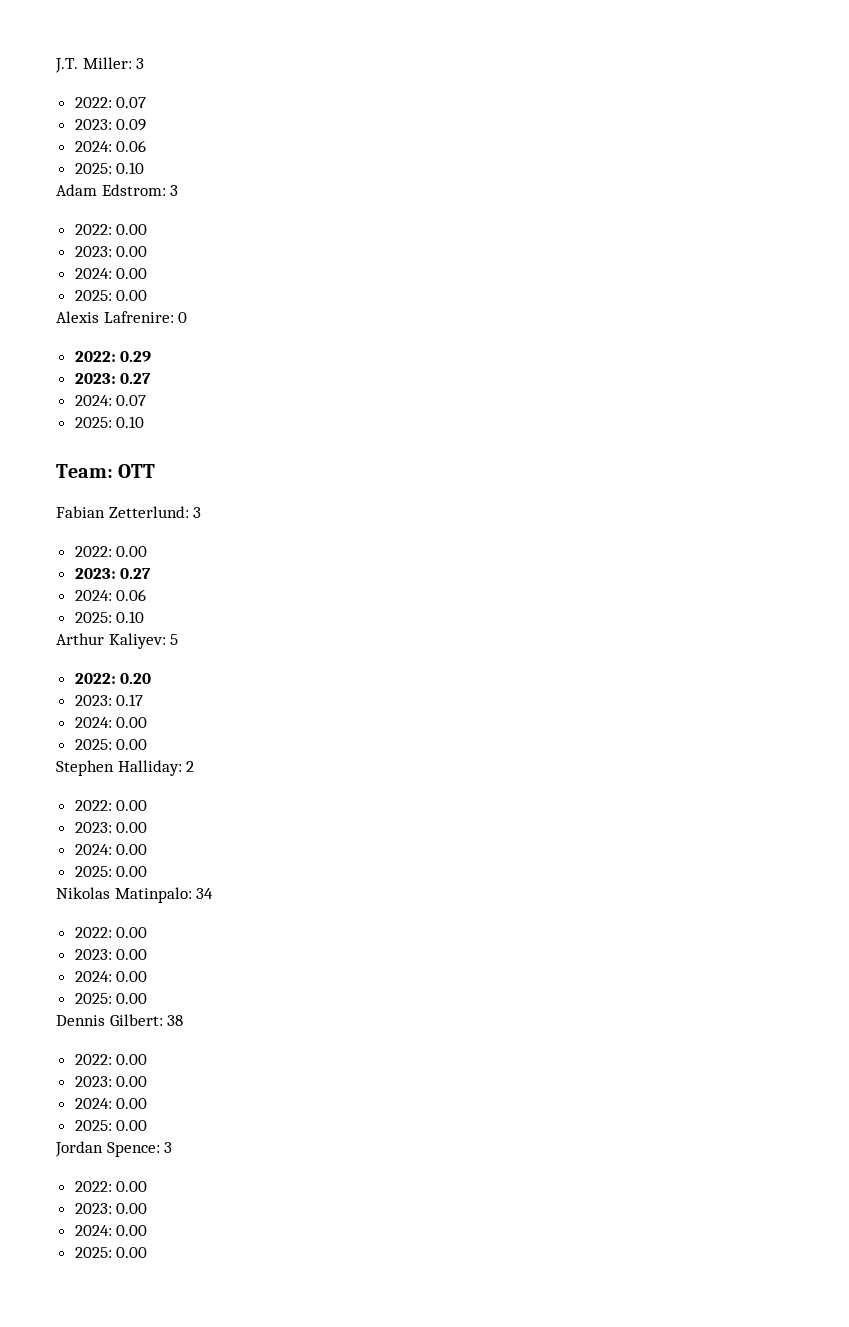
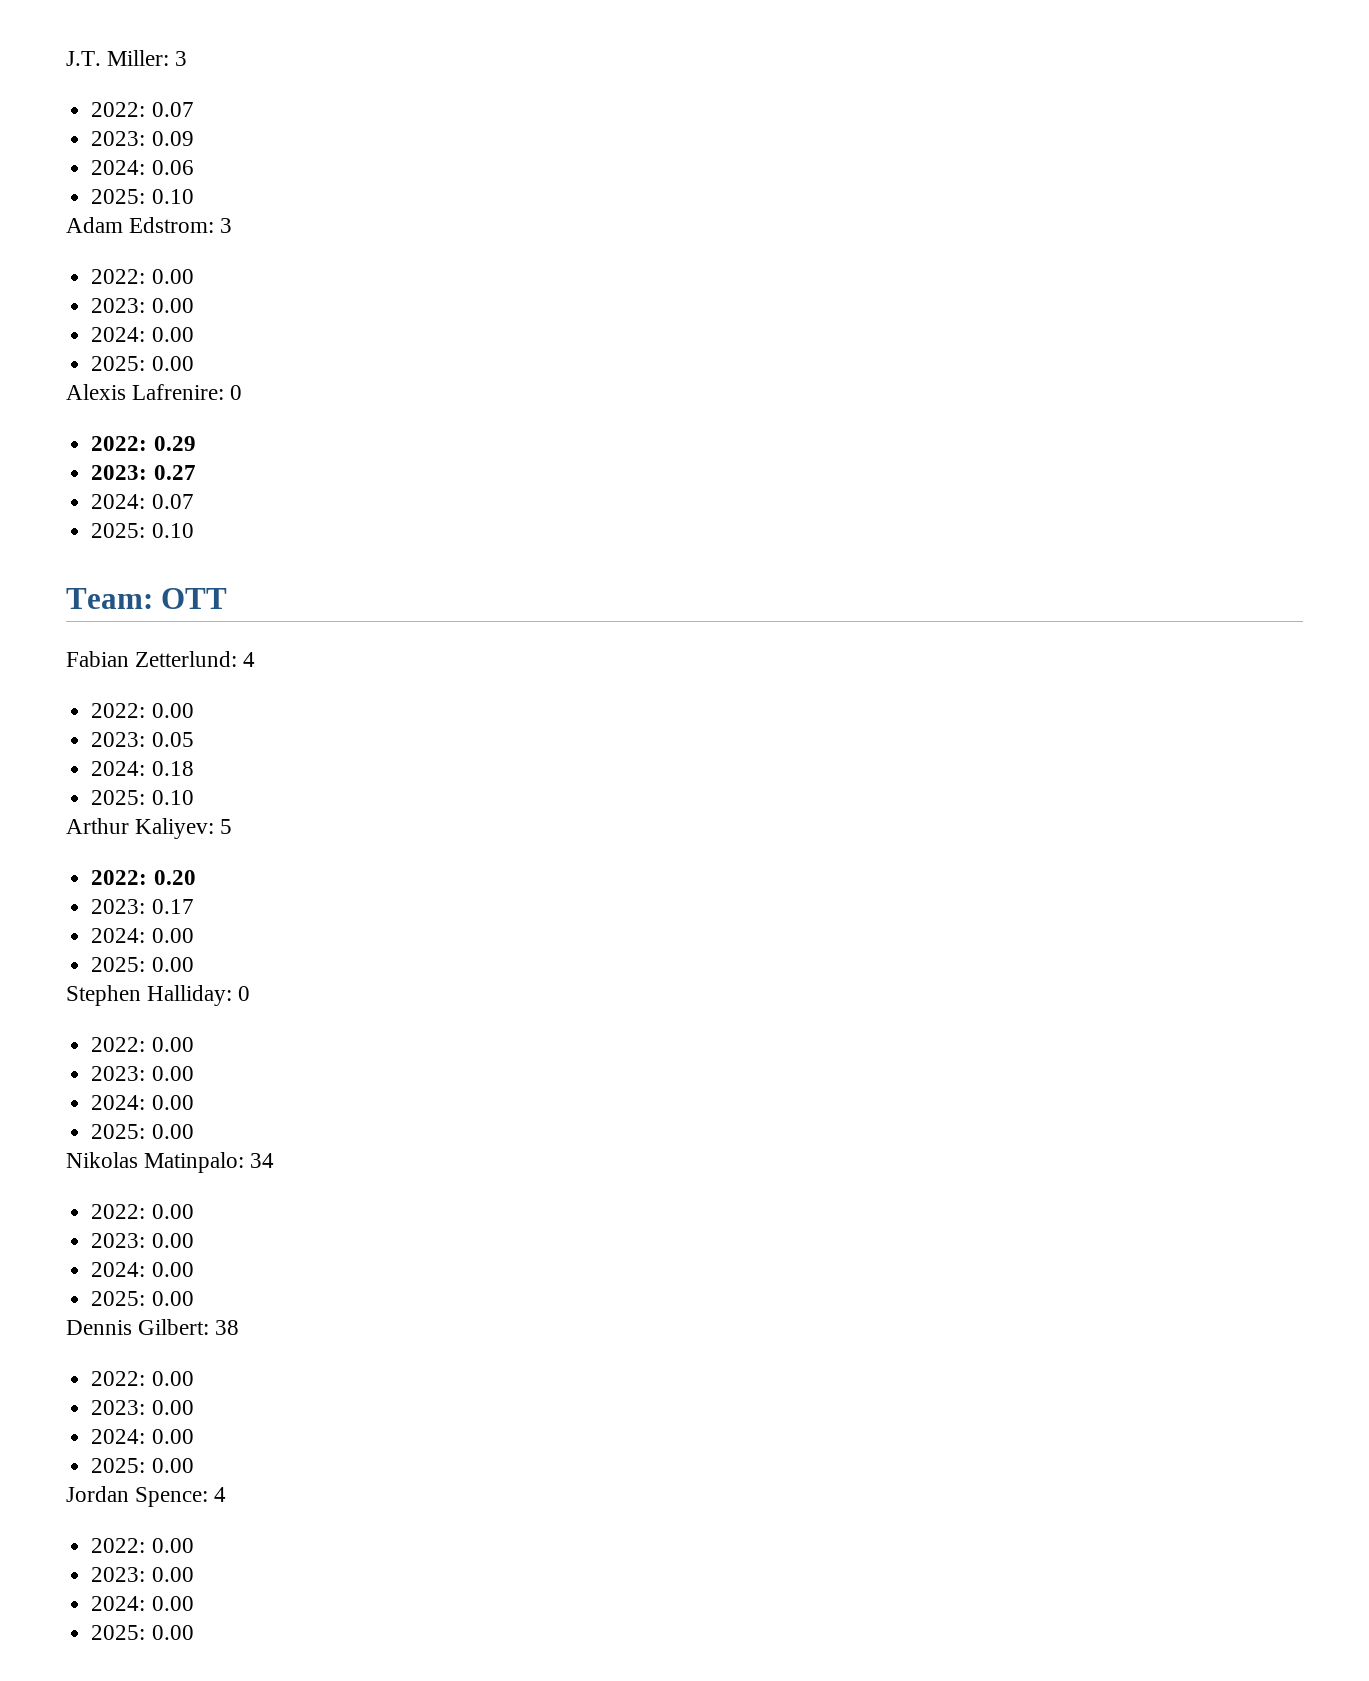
[193,507,202,518] [74,546,148,557] [74,568,152,579] [74,589,147,601] 3 // 2022: 0.00 // 2023: 0.27 // 2024: 0.06 -> [243,652,256,667] [91,703,194,718] [91,732,194,747] [91,761,194,776] 4 // 2022: 0.00 // 2023: 0.05 // 2024: 0.18
[186,761,195,772] 2 -> [238,986,251,1001] 0
[164,1142,173,1153] 3 -> [214,1487,227,1502] 4

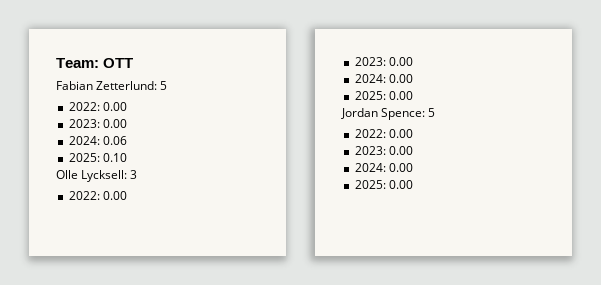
[66,50,188,66] [91,102,194,117] [91,131,194,146] [91,160,194,175] [91,189,194,204] [66,217,233,233] [91,269,194,284] [91,298,194,313] [91,327,194,342] [91,356,194,371] [66,384,243,400] [91,436,196,451] [91,465,196,480] [91,494,194,509] [91,523,194,538] [66,588,228,609] [66,651,256,667] [91,703,194,718] [91,732,194,747] [91,761,194,776] [91,790,194,805] [66,818,233,839] [91,870,196,885] [91,899,194,914] [91,928,194,943] [91,957,194,972] [66,985,251,1006] [91,1037,194,1052] [91,1066,194,1081] [91,1095,194,1110] [91,1124,194,1139] [66,1152,275,1173] [91,1204,194,1219] [91,1233,194,1248] [91,1262,194,1277] [91,1291,194,1306] [66,1319,240,1335] J.T. Miller: 3 // 2022: 0.07 // 2023: 0.09 // 2024: 0.06 // 2025: 0.10 // Adam Edstrom: 3 // 2022: 0.00 // 2023: 0.00 // 2024: 0.00 // 2025: 0.00 // Alexis Lafrenire: 0 // 2022: 0.29 // 2023: 0.27 // 2024: 0.07 // 2025: 0.10 // Team: OTT // Fabian Zetterlund: 4 // 2022: 0.00 // 2023: 0.05 // 2024: 0.18 // 2025: 0.10 // Arthur Kaliyev: 5 // 2022: 0.20 // 2023: 0.17 // 2024: 0.00 // 2025: 0.00 // Stephen Halliday: 0 // 2022: 0.00 // 2023: 0.00 // 2024: 0.00 // 2025: 0.00 // Nikolas Matinpalo: 34 // 2022: 0.00 // 2023: 0.00 // 2024: 0.00 // 2025: 0.00 // Dennis Gilbert: 38 -> [56,58,134,68] [56,81,168,90] [68,102,127,111] [68,119,127,128] [68,136,127,145] [68,153,127,162] [56,170,138,182] Team: OTT // Fabian Zetterlund: 5 // 2022: 0.00 // 2023: 0.00 // 2024: 0.06 // 2025: 0.10 // Olle Lycksell: 3
[214,1487,227,1502] 4 -> [428,108,436,117] 5

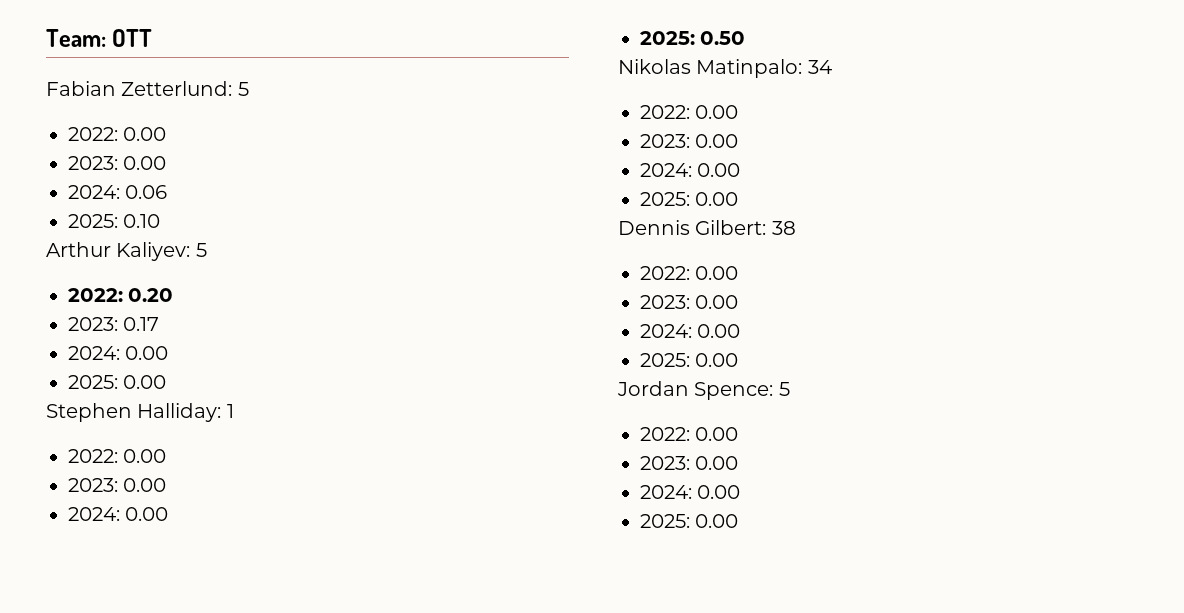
[56,170,138,182] Olle Lycksell: 3 -> [46,242,207,261] [68,288,174,302] [68,317,160,331] [68,346,169,360] [68,375,167,389] [46,403,234,422] [68,449,167,463] [68,478,167,492] [68,507,169,521] [640,31,746,45] [618,59,832,78] [640,105,739,119] [640,134,739,148] [640,163,741,177] [640,192,739,206] [618,220,796,235] Arthur Kaliyev: 5 // 2022: 0.20 // 2023: 0.17 // 2024: 0.00 // 2025: 0.00 // Stephen Halliday: 1 // 2022: 0.00 // 2023: 0.00 // 2024: 0.00 // 2025: 0.50 // Nikolas Matinpalo: 34 // 2022: 0.00 // 2023: 0.00 // 2024: 0.00 // 2025: 0.00 // Dennis Gilbert: 38

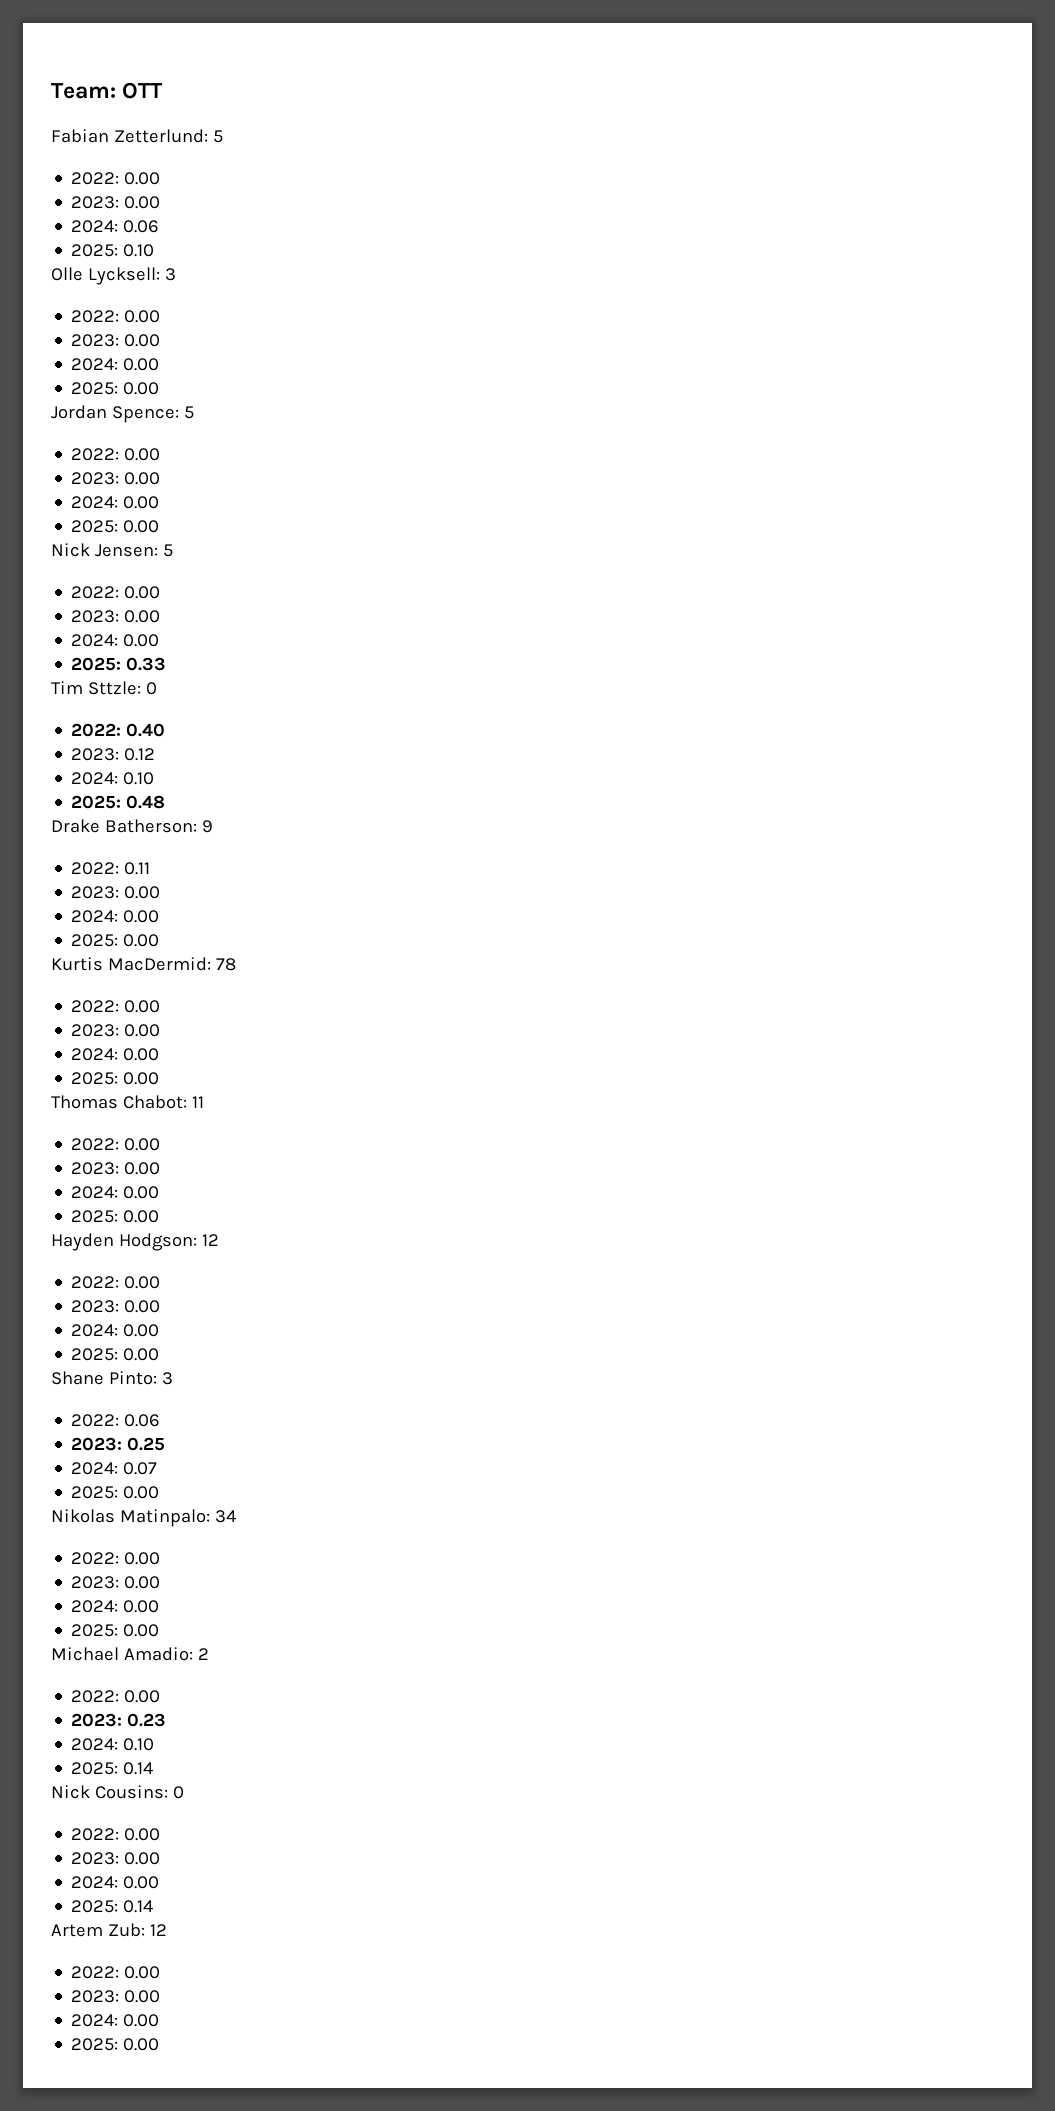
[46,242,207,261] [68,288,174,302] [68,317,160,331] [68,346,169,360] [68,375,167,389] [46,403,234,422] [68,449,167,463] [68,478,167,492] [68,507,169,521] [640,31,746,45] [618,59,832,78] [640,105,739,119] [640,134,739,148] [640,163,741,177] [640,192,739,206] [618,220,796,235] Arthur Kaliyev: 5 // 2022: 0.20 // 2023: 0.17 // 2024: 0.00 // 2025: 0.00 // Stephen Halliday: 1 // 2022: 0.00 // 2023: 0.00 // 2024: 0.00 // 2025: 0.50 // Nikolas Matinpalo: 34 // 2022: 0.00 // 2023: 0.00 // 2024: 0.00 // 2025: 0.00 // Dennis Gilbert: 38 -> [51,267,176,285] Olle Lycksell: 3
(739, 521) none -> [51,543,173,557] [71,586,161,599] [71,610,161,623] [71,634,160,647] [71,657,167,671] [51,681,157,695] [71,723,166,737] [71,748,156,761] [71,772,155,785] [71,795,166,809] [51,819,213,833] [71,862,151,875] [71,886,161,899] [71,910,160,923] [71,934,160,947] [51,957,236,971] [71,1000,161,1013] [71,1024,161,1037] [71,1048,160,1061] [71,1072,160,1085] [51,1095,204,1109] [71,1138,161,1151] [71,1162,161,1175] [71,1186,160,1199] [71,1210,160,1223] [51,1233,219,1251] [71,1276,161,1289] [71,1300,161,1313] [71,1324,160,1337] [71,1348,160,1361] [51,1371,173,1385] [71,1414,161,1427] [71,1437,166,1451] [71,1462,158,1475] [71,1486,160,1499] [51,1509,236,1527] [71,1552,161,1565] [71,1576,161,1589] [71,1600,160,1613] [71,1624,160,1637] [51,1647,209,1661] [71,1690,161,1703] [71,1713,167,1727] [71,1738,155,1751] [71,1762,154,1775] [51,1785,184,1799] [71,1828,161,1841] [71,1852,161,1865] [71,1876,160,1889] [71,1900,154,1913] [51,1923,167,1937] [71,1966,161,1979] [71,1990,161,2003] [71,2014,160,2027] [71,2038,160,2051] // Nick Jensen: 5 // 2022: 0.00 // 2023: 0.00 // 2024: 0.00 // 2025: 0.33 // Tim Sttzle: 0 // 2022: 0.40 // 2023: 0.12 // 2024: 0.10 // 2025: 0.48 // Drake Batherson: 9 // 2022: 0.11 // 2023: 0.00 // 2024: 0.00 // 2025: 0.00 // Kurtis MacDermid: 78 // 2022: 0.00 // 2023: 0.00 // 2024: 0.00 // 2025: 0.00 // Thomas Chabot: 11 // 2022: 0.00 // 2023: 0.00 // 2024: 0.00 // 2025: 0.00 // Hayden Hodgson: 12 // 2022: 0.00 // 2023: 0.00 // 2024: 0.00 // 2025: 0.00 // Shane Pinto: 3 // 2022: 0.06 // 2023: 0.25 // 2024: 0.07 // 2025: 0.00 // Nikolas Matinpalo: 34 // 2022: 0.00 // 2023: 0.00 // 2024: 0.00 // 2025: 0.00 // Michael Amadio: 2 // 2022: 0.00 // 2023: 0.23 // 2024: 0.10 // 2025: 0.14 // Nick Cousins: 0 // 2022: 0.00 // 2023: 0.00 // 2024: 0.00 // 2025: 0.14 // Artem Zub: 12 // 2022: 0.00 // 2023: 0.00 // 2024: 0.00 // 2025: 0.00

